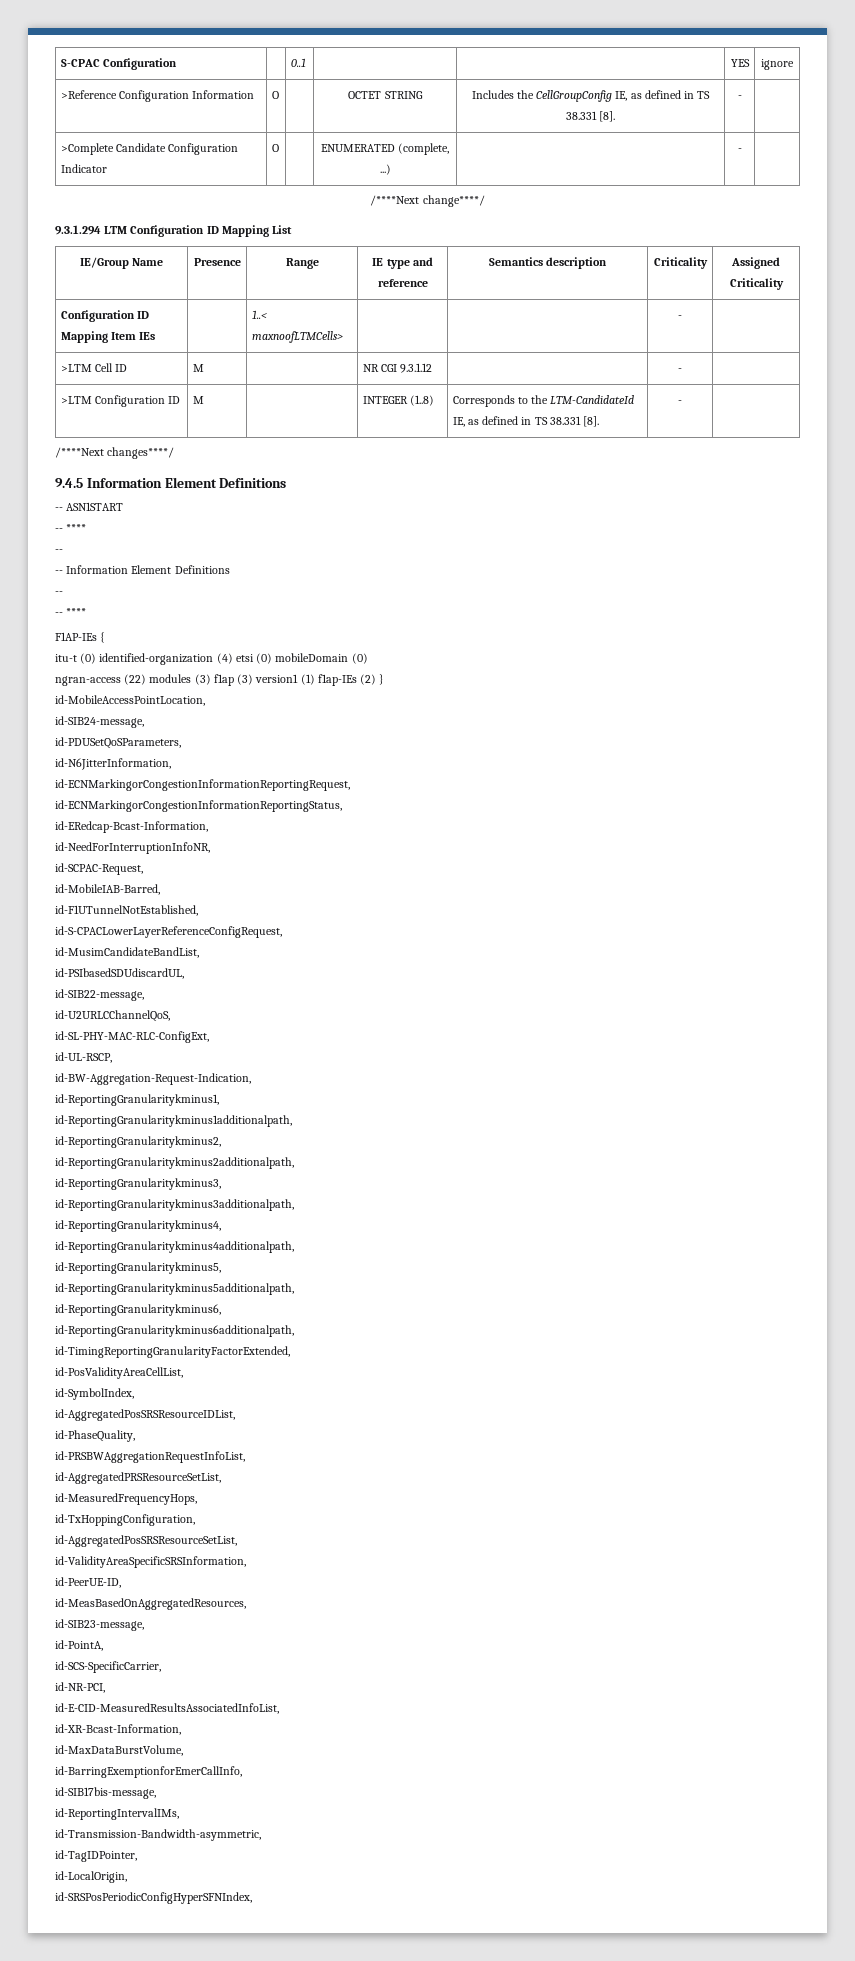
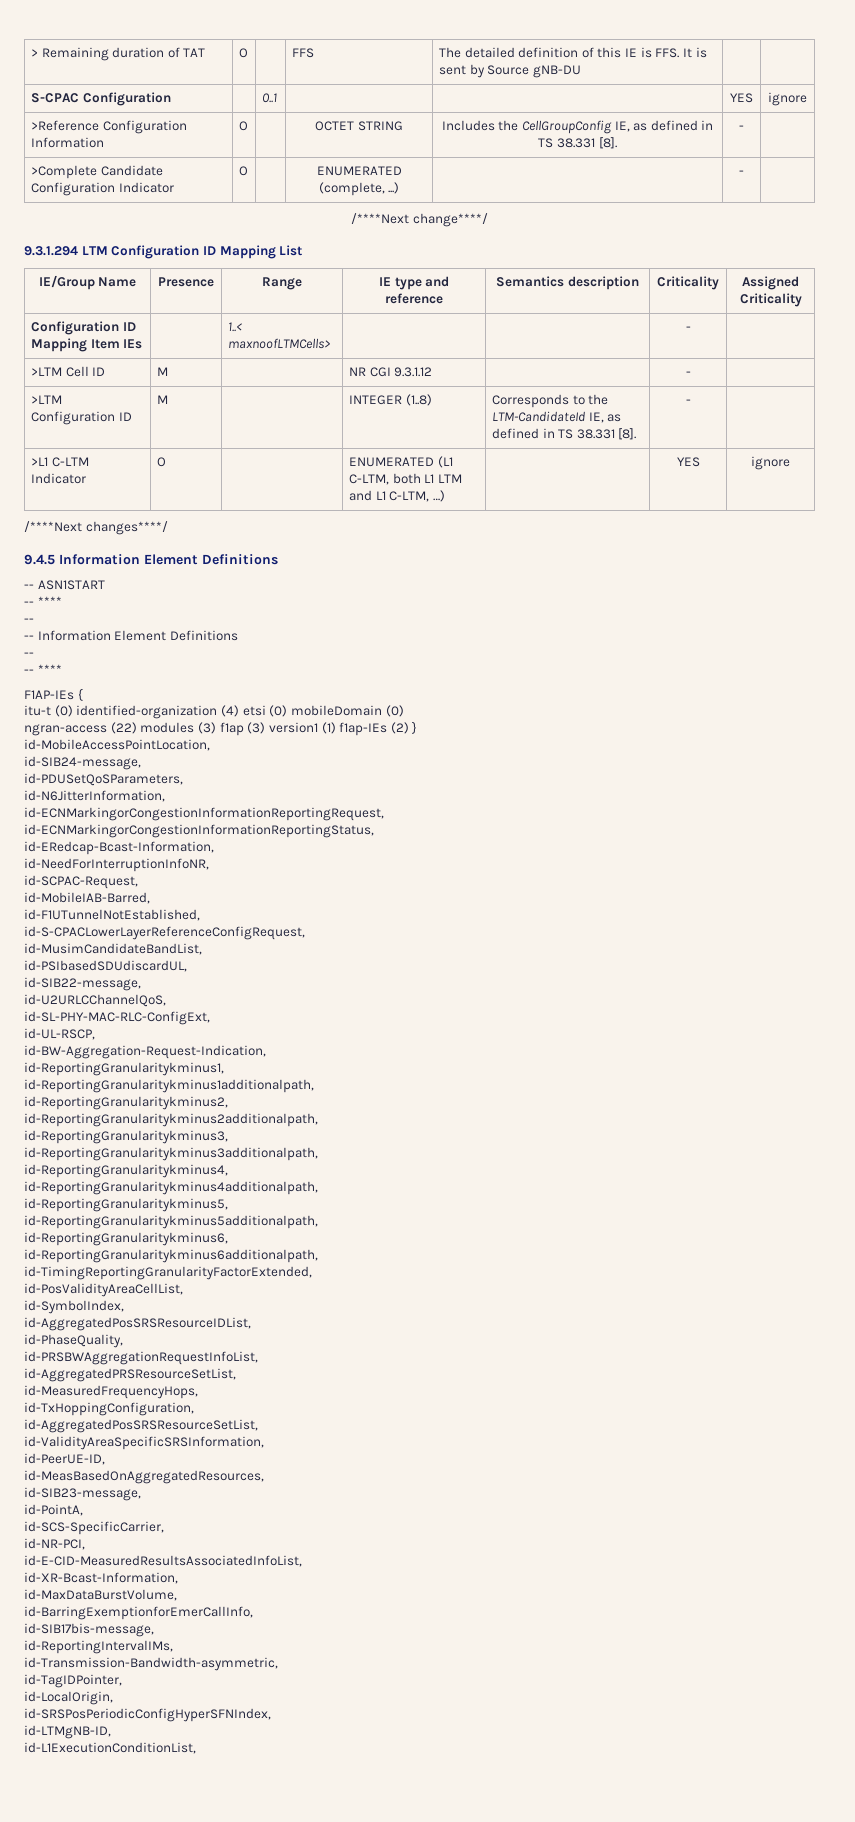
(60, 63) none -> [30,47,206,61] [238,48,248,58] [291,48,314,58] [438,47,707,58] [438,64,581,78] > Remaining duration of TAT | O | | FFS | The detailed definition of this IE is FFS. It is sent by Source gNB-DU | | //
(683, 402) none -> [30,457,89,467] [30,473,86,484] [156,457,166,467] [348,456,453,468] [348,473,462,485] [348,490,445,502] [676,457,700,467] [751,456,790,470] // >L1 C-LTM Indicator | O | | ENUMERATED (L1 C-LTM, both L1 LTM and L1 C-LTM, …) | | YES | ignore
(252, 1898) none -> [24,1725,111,1739] [24,1742,196,1754] // id-LTMgNB-ID, // id-L1ExecutionConditionList,

